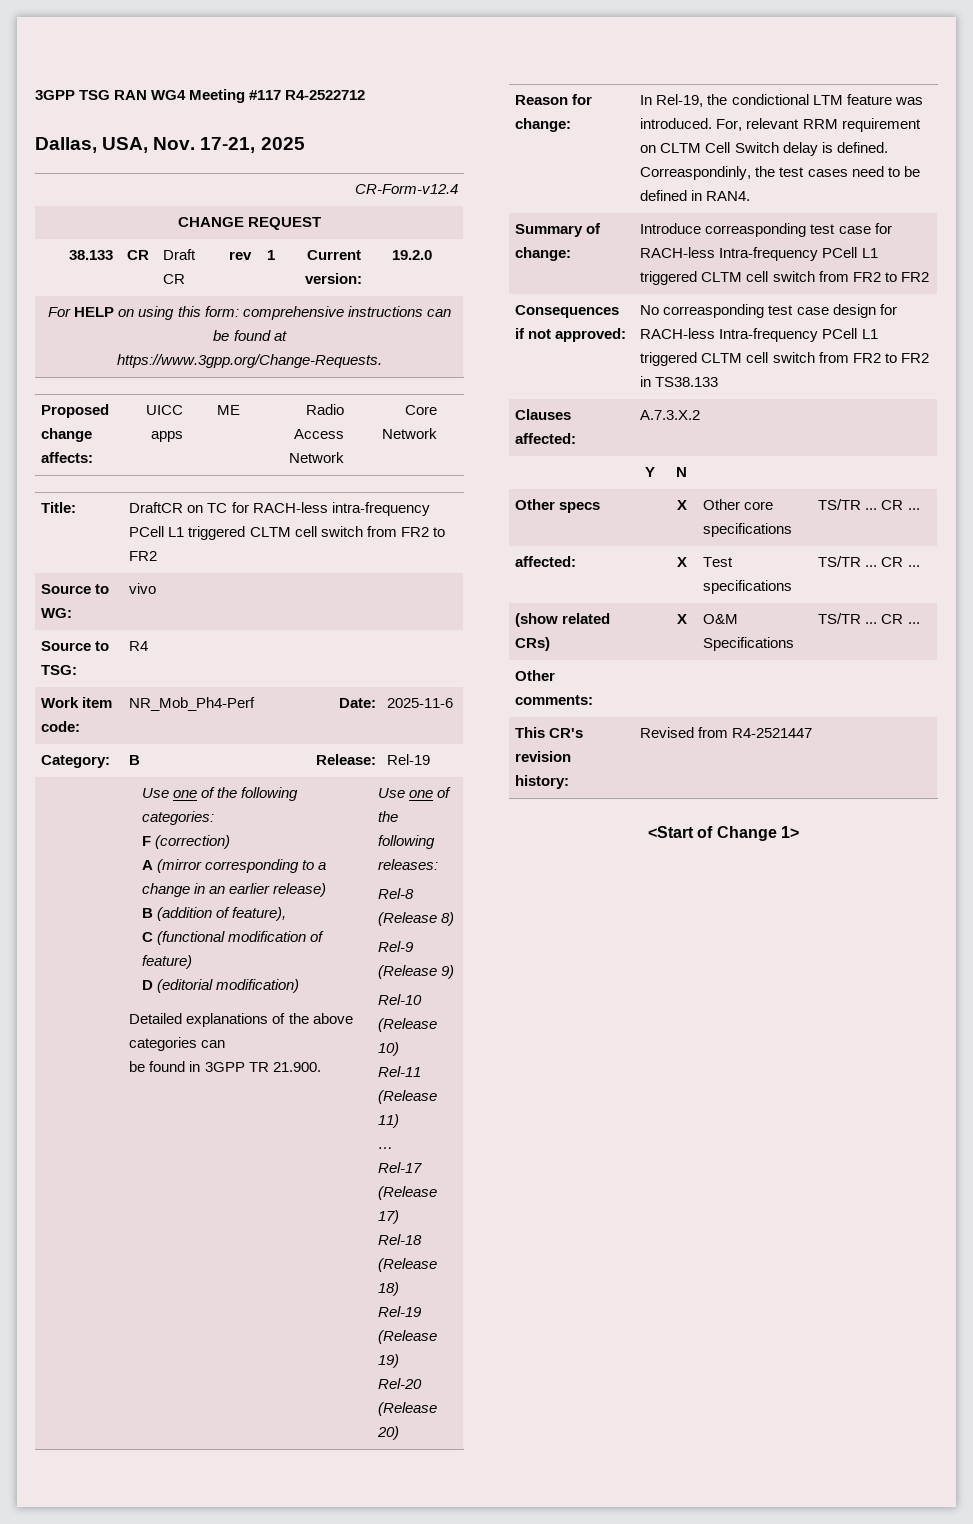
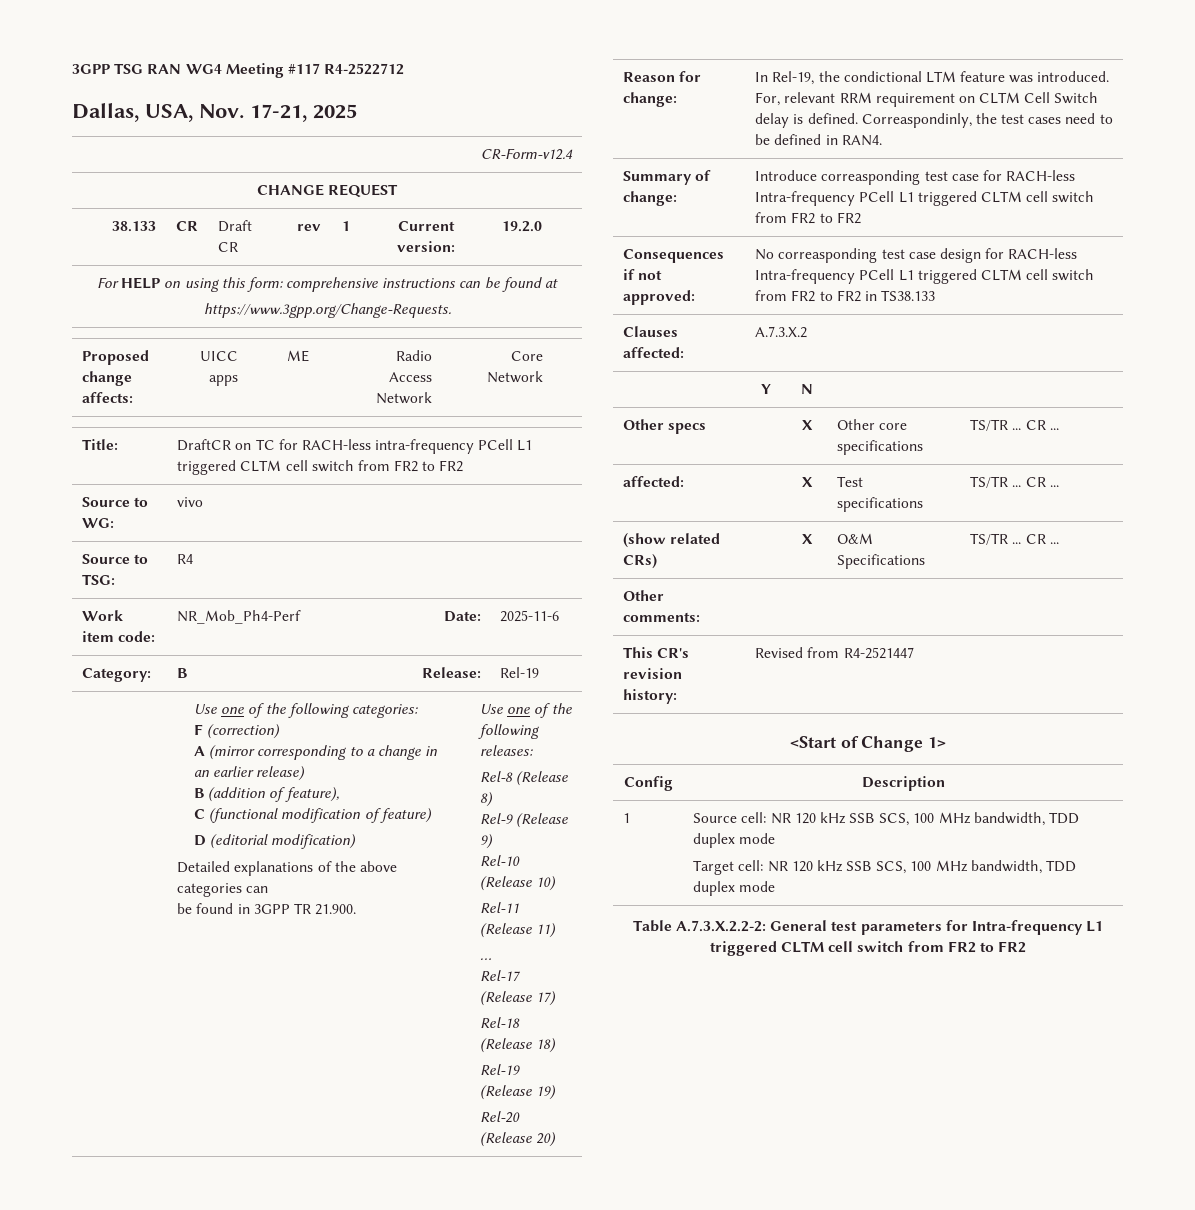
(799, 832) none -> [624,776,673,791] [861,776,945,791] [623,813,631,823] [693,812,1080,826] [693,833,776,848] [693,860,1077,875] [693,881,776,896] [632,920,1104,935] [709,941,1027,956] // Config | Description // 1 | Source cell: NR 120 kHz SSB SCS, 100 MHz bandwidth, TDD duplex mode // Target cell: NR 120 kHz SSB SCS, 100 MHz bandwidth, TDD duplex mode // Table A.7.3.X.2.2-2: General test parameters for Intra-frequency L1 triggered CLTM cell switch from FR2 to FR2

